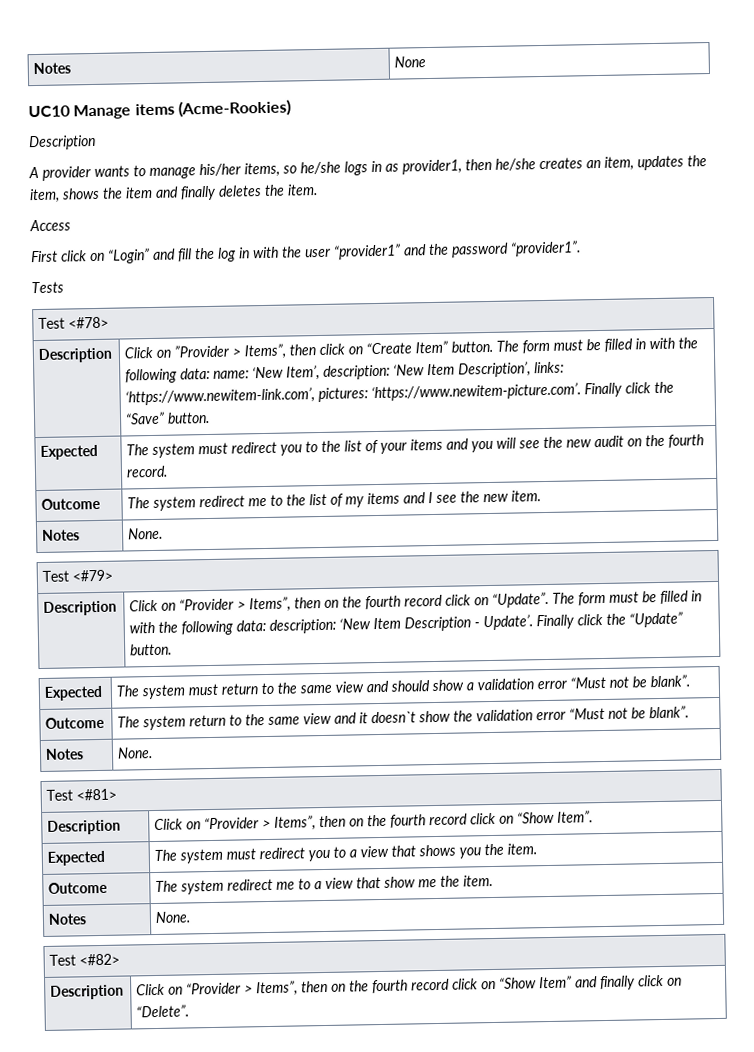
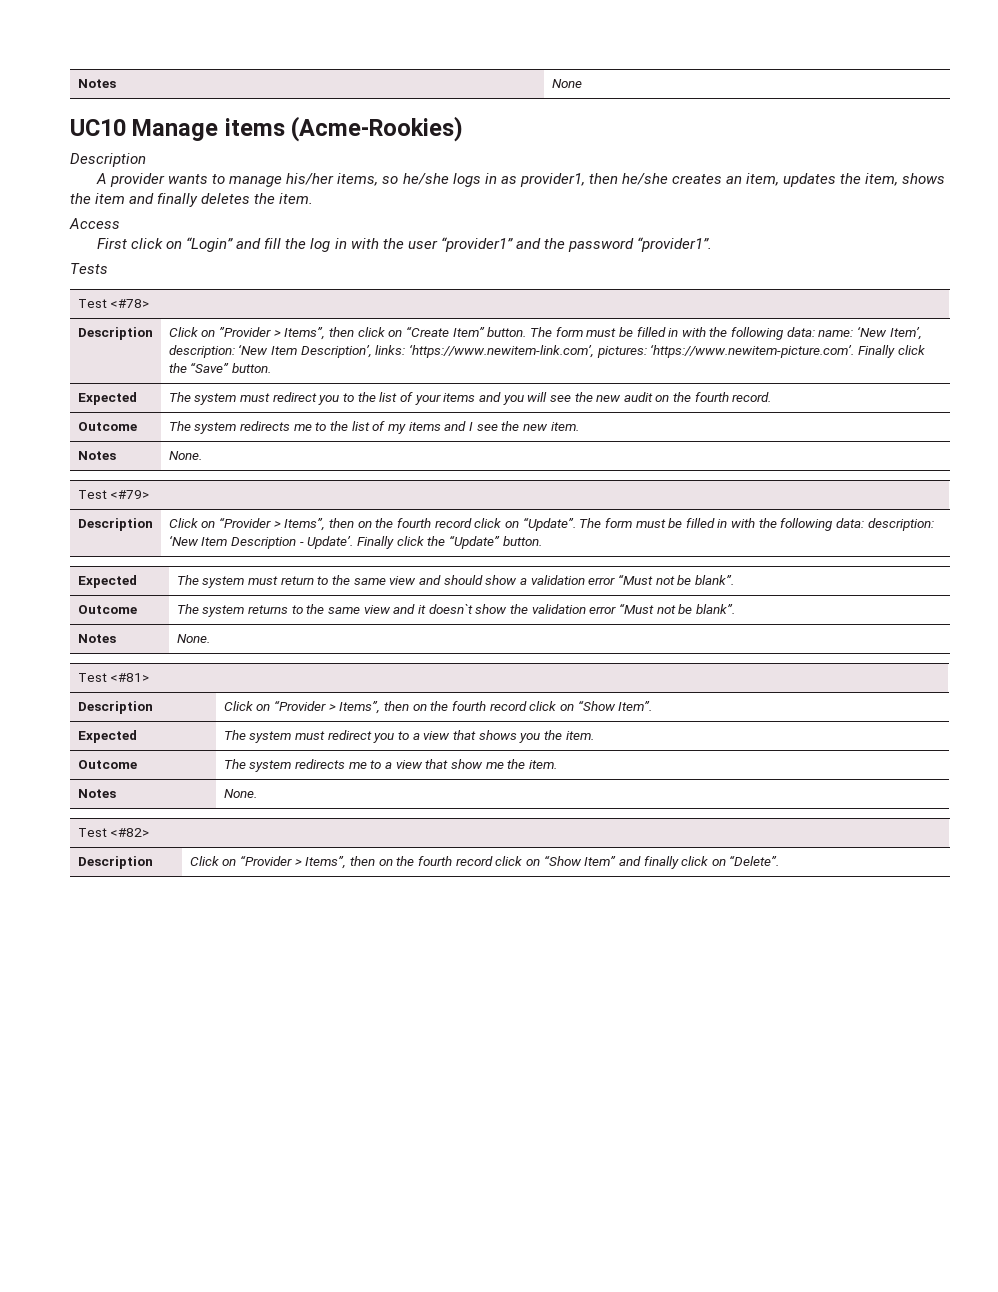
[199,495,246,508] redirect -> [240,421,291,431] redirects
[189,714,227,727] return -> [248,605,289,614] returns
[227,878,274,891] redirect -> [295,759,346,769] redirects

